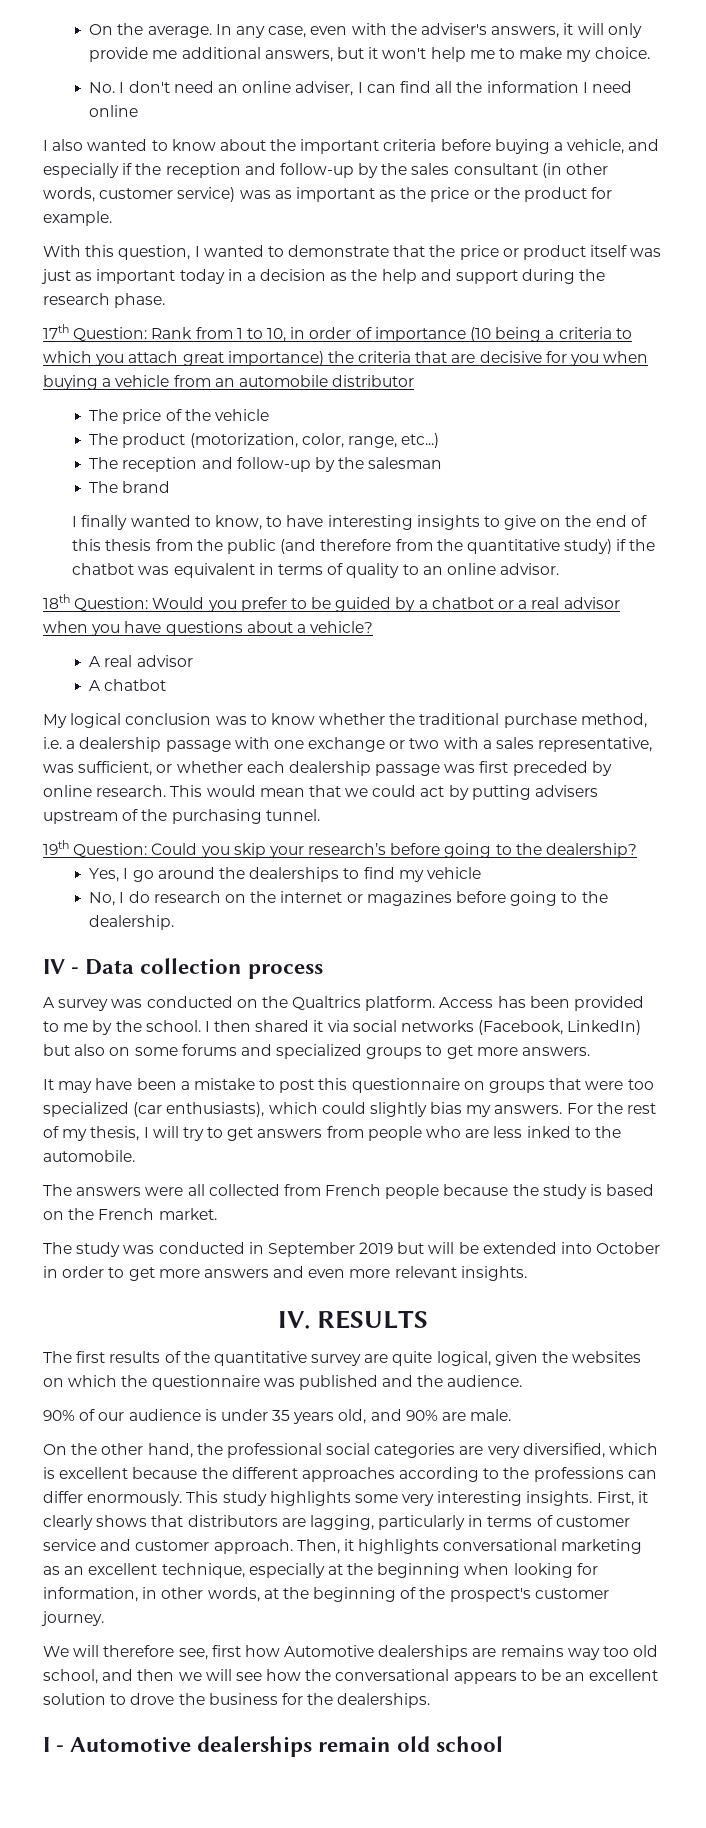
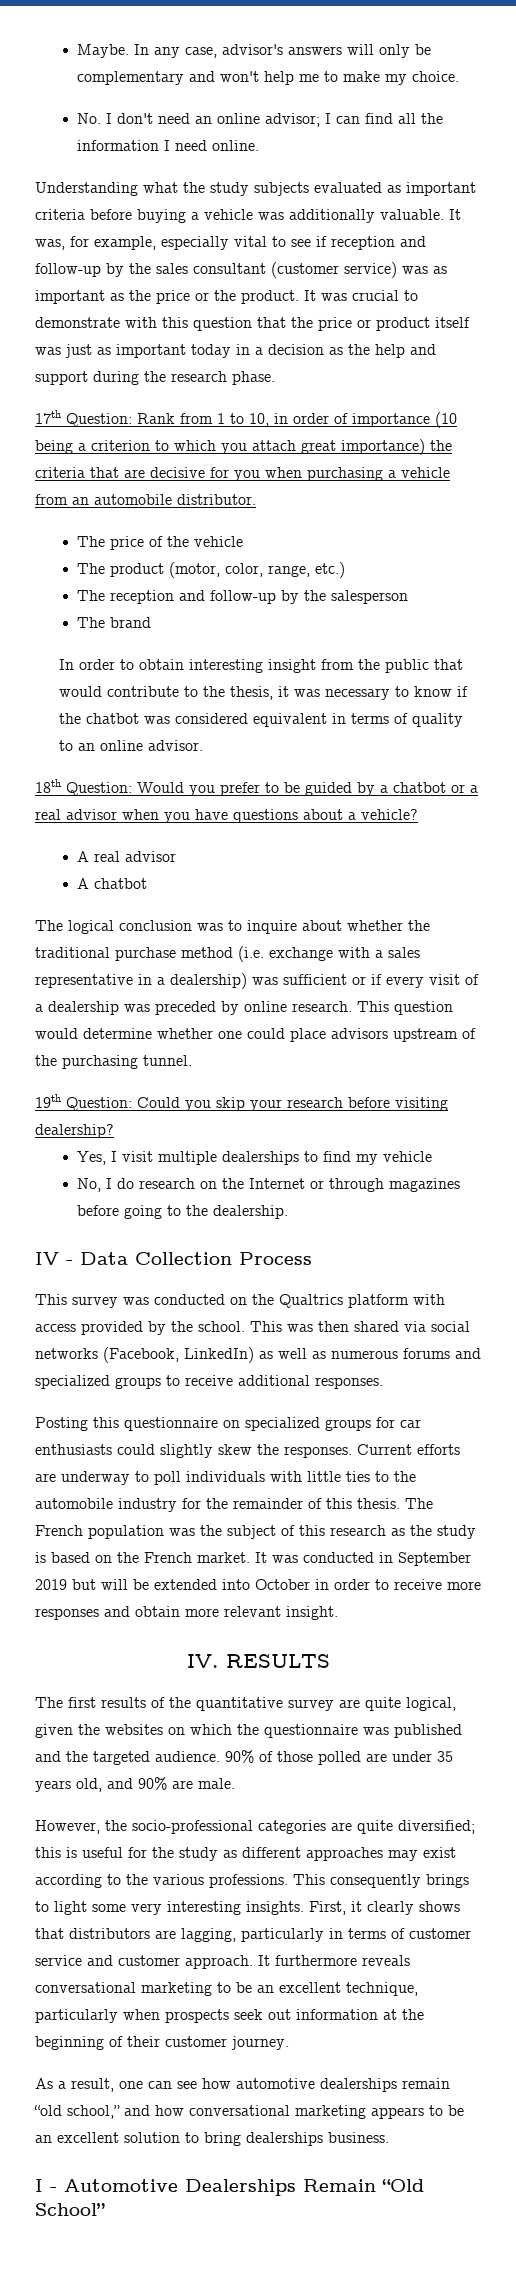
[89,23,642,38] [89,47,379,62] On the average. In any case, even with the adviser's answers, it will only provide me additional answers, but it -> [76,44,431,58] [76,71,215,85] Maybe. In any case, advisor's answers will only be complementary and
[295,81,354,96] adviser, -> [264,113,320,127] advisor;
[89,105,139,117] [43,139,297,151] online // I also wanted to know about the -> [211,140,259,151] [35,182,401,196] online. // Understanding what the study subjects evaluated as
[567,139,660,154] [43,163,162,178] vehicle, and especially if the -> [204,209,461,223] [35,236,327,250] vehicle was additionally valuable. It was, for example, especially vital to see if
[541,163,609,178] [43,187,174,202] (in other words, customer -> [271,262,339,278] (customer
[524,187,613,202] [43,211,112,226] [43,245,390,260] product for example. // With this question, I wanted to demonstrate -> [241,290,418,304] [35,317,252,331] product. It was crucial to demonstrate with this question
[558,327,612,339] criteria -> [91,440,150,451] criterion
[43,375,98,390] buying -> [307,467,383,481] purchasing
[332,375,415,387] distributor -> [177,494,256,505] distributor.
[189,433,298,448] (motorization, -> [168,562,220,578] (motor,
[401,433,440,448] etc...) -> [314,562,345,578] etc.)
[368,457,443,469] salesman -> [330,590,408,604] salesperson
[72,515,647,530] [72,539,613,554] I finally wanted to know, to have interesting insights to give on the end of this thesis from the public (and therefore from the quantitative study) -> [59,659,464,673] [59,686,453,700] In order to obtain interesting insight from the public that would contribute to the thesis, it was necessary to know
(170, 570) none -> [175,713,249,724] considered
[43,714,67,728] My -> [35,920,63,931] The
[270,713,315,725] know -> [247,920,342,934] inquire about
[580,713,647,728] [43,737,653,752] [43,761,509,776] method, i.e. a dealership passage with one exchange or two with a sales representative, was sufficient, or whether each dealership passage was first -> [181,946,420,962] [35,973,479,989] [35,1001,150,1015] method (i.e. exchange with a sales representative in a dealership) was sufficient or if every visit of a dealership was
[206,785,599,800] would mean that we could act by putting advisers -> [394,1001,453,1015] [35,1028,388,1042] question would determine whether one could place advisors
[308,843,542,858] research’s before going to the -> [287,1097,448,1111] research before visiting
[132,867,246,882] go around the -> [121,1151,217,1165] visit multiple
[280,891,363,903] internet or -> [248,1178,384,1192] Internet or through
[140,958,324,979] [43,997,55,1008] collection process // A -> [135,1252,312,1265] [35,1294,67,1305] Collection Process // This
[365,996,645,1011] [43,1021,89,1032] platform. Access has been provided to me -> [348,1294,445,1308] [35,1321,143,1335] platform with access provided
[204,1021,210,1032] I -> [250,1321,313,1332] This was
[313,1020,324,1032] it -> (399, 1326) none
[43,1044,178,1056] but also on some -> [259,1348,398,1359] as well as numerous
[446,1045,591,1059] [43,1078,654,1093] [43,1102,657,1117] [43,1126,621,1141] [43,1150,135,1162] [43,1184,509,1199] get more answers. // It may have been a mistake to post this questionnaire on groups that were too specialized (car enthusiasts), which could slightly bias my answers. For the rest of my thesis, I will try to get answers from people who are less inked to the automobile. // The answers were all collected from French people because -> [185,1375,383,1389] [35,1417,421,1431] [35,1444,460,1458] [35,1471,416,1485] [35,1498,433,1512] [35,1525,405,1539] receive additional responses. // Posting this questionnaire on specialized groups for car enthusiasts could slightly skew the responses. Current efforts are underway to poll individuals with little ties to the automobile industry for the remainder of this thesis. The French population was the subject of this research as
[43,1242,121,1257] // The study -> [255,1552,267,1563] It
[128,1266,346,1281] get more answers and even -> [394,1579,481,1590] [35,1606,180,1620] receive more responses and obtain
[460,1266,527,1281] insights. -> [286,1606,338,1620] insight.
(444, 1381) none -> [93,1751,150,1765] targeted
(523, 1381) // -> (220, 1756) none
[98,1409,217,1421] our audience is -> [277,1751,387,1765] those polled are
[43,1443,659,1458] [43,1467,657,1482] [43,1491,351,1506] On the other hand, the professional social categories are very diversified, which is excellent because the different approaches according to the professions can differ enormously. This study highlights -> [35,1820,475,1834] [35,1847,456,1861] [35,1874,469,1888] [35,1901,87,1915] However, the socio-professional categories are quite diversified; this is useful for the study as different approaches may exist according to the various professions. This consequently brings to light
[296,1539,643,1554] [43,1563,598,1578] [43,1587,260,1602] Then, it highlights conversational marketing as an excellent technique, especially at the beginning when looking for information, in other words, -> [258,1955,410,1966] [35,1982,418,1996] [35,2009,378,2023] It furthermore reveals conversational marketing to be an excellent technique, particularly when prospects seek out information
[419,1587,531,1602] the prospect's -> [127,2036,160,2047] their
[43,1645,659,1660] [43,1669,450,1684] We will therefore see, first how Automotive dealerships are remains way too old school, and then we will see how the conversational -> [35,2078,450,2092] [34,2105,366,2119] As a result, one can see how automotive dealerships remain “old school,” and how conversational marketing
[130,1693,431,1708] drove the business for the dealerships. -> [204,2132,389,2146] bring dealerships business.
[197,1736,504,1757] dealerships remain old school -> [185,2179,424,2196] [35,2203,105,2216] Dealerships Remain “Old School”

